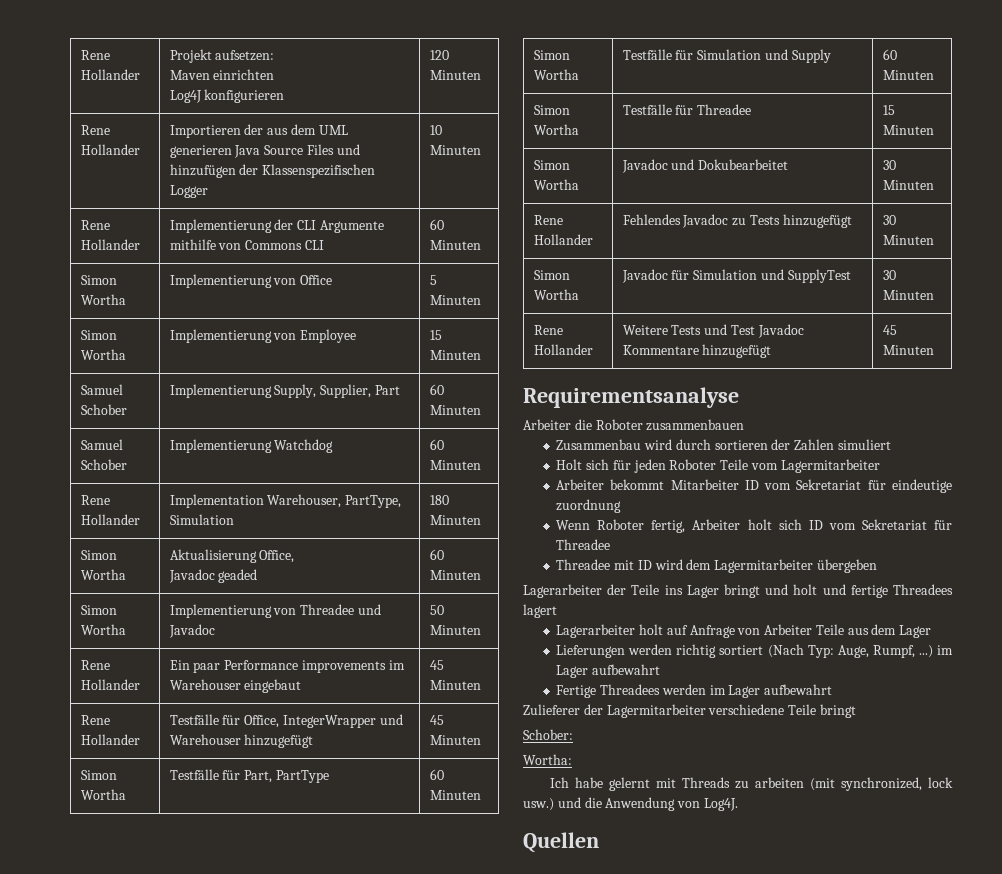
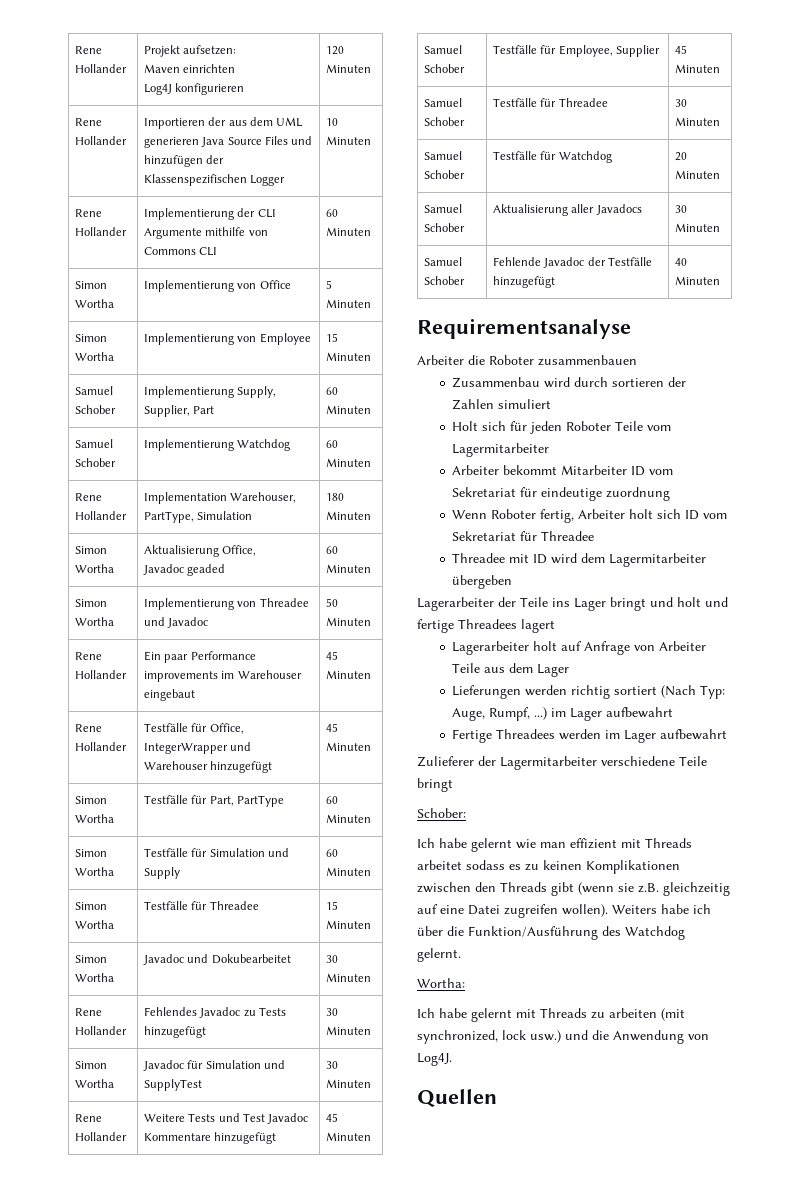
(934, 350) none -> [423,45,462,54] [423,64,465,73] [492,45,660,57] [674,45,687,54] [674,64,720,73] [423,98,462,107] [423,117,465,126] [492,98,608,107] [674,99,687,107] [674,117,720,126] [423,151,462,160] [423,170,465,179] [492,151,612,163] [674,152,687,161] [674,170,720,179] [423,204,462,213] [423,223,465,232] [492,204,642,216] [674,205,687,213] [674,223,720,232] [423,257,462,266] [423,276,465,285] [492,257,652,268] [492,276,555,288] [674,258,687,266] [674,276,720,285] // Samuel Schober | Testfälle für Employee, Supplier | 45 Minuten // Samuel Schober | Testfälle für Threadee | 30 Minuten // Samuel Schober | Testfälle für Watchdog | 20 Minuten // Samuel Schober | Aktualisierung aller Javadocs | 30 Minuten // Samuel Schober | Fehlende Javadoc der Testfälle hinzugefügt | 40 Minuten
(573, 734) none -> [417,838,692,852] [417,860,680,874] [417,882,730,896] [417,904,711,918] [417,926,685,940] [417,948,461,962] // Ich habe gelernt wie man effizient mit Threads arbeitet sodass es zu keinen Komplikationen zwischen den Threads gibt (wenn sie z.B. gleichzeitig auf eine Datei zugreifen wollen). Weiters habe ich über die Funktion/Ausführung des Watchdog gelernt.

